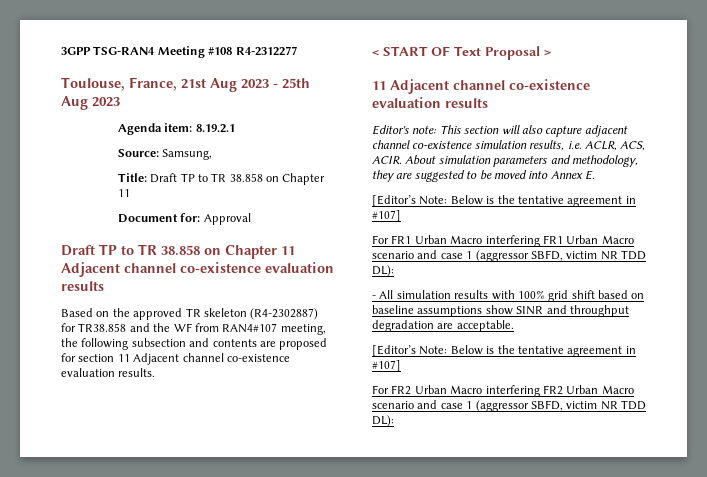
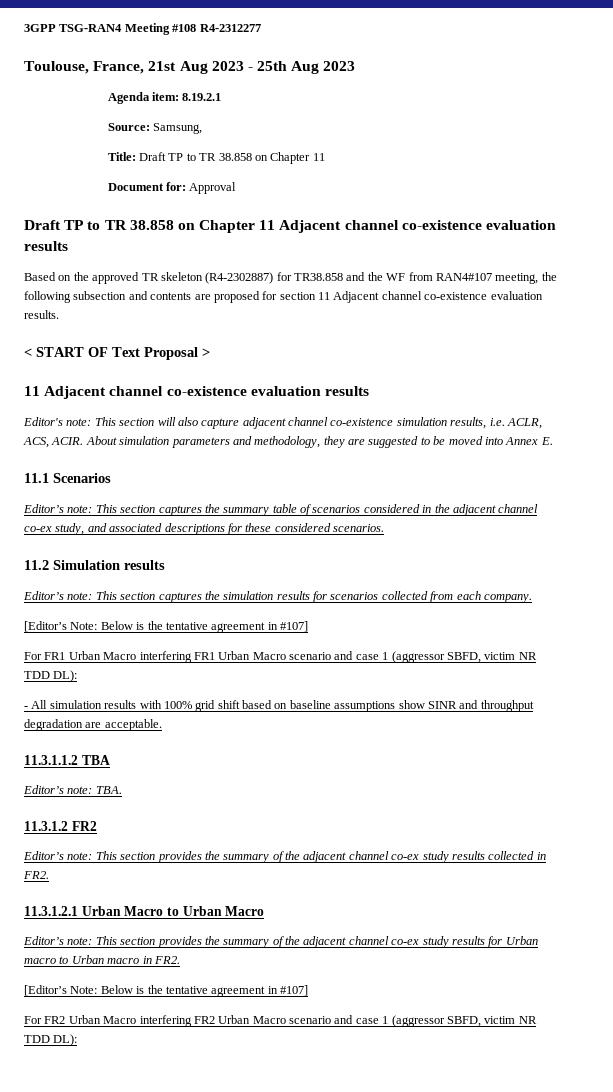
(595, 175) none -> [24,473,111,483] [23,504,539,516] [24,523,384,535] [24,560,165,570] [23,591,532,603] // 11.1 Scenarios // Editor’s note: This section captures the summary table of scenarios considered in the adjacent channel co-ex study, and associated descriptions for these considered scenarios. // 11.2 Simulation results // Editor’s note: This section captures the simulation results for scenarios collected from each company.
(514, 326) none -> [24,755,110,765] [23,785,122,794] [24,821,97,831] [23,851,546,863] [23,871,49,879] [24,906,265,916] [23,936,538,948] [24,955,180,964] // 11.3.1.1.2 TBA // Editor’s note: TBA. // 11.3.1.2 FR2 // Editor’s note: This section provides the summary of the adjacent channel co-ex study results collected in FR2. // 11.3.1.2.1 Urban Macro to Urban Macro // Editor’s note: This section provides the summary of the adjacent channel co-ex study results for Urban macro to Urban macro in FR2.

